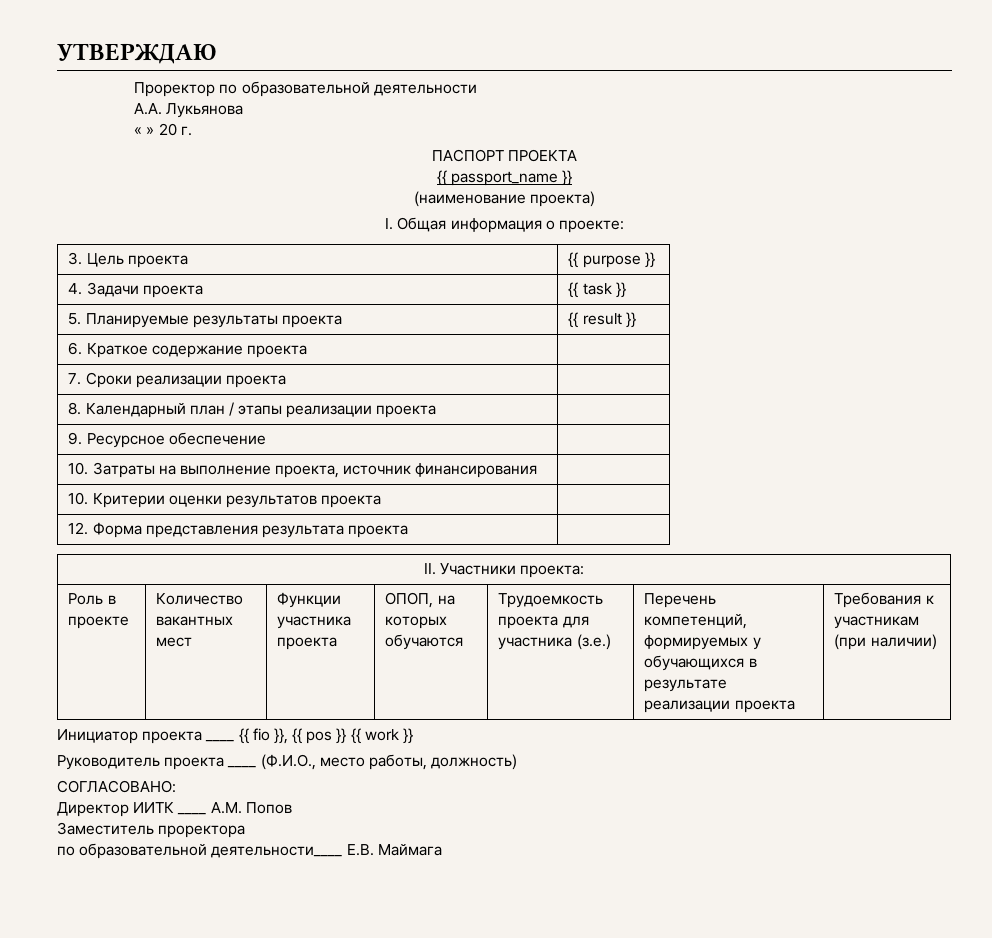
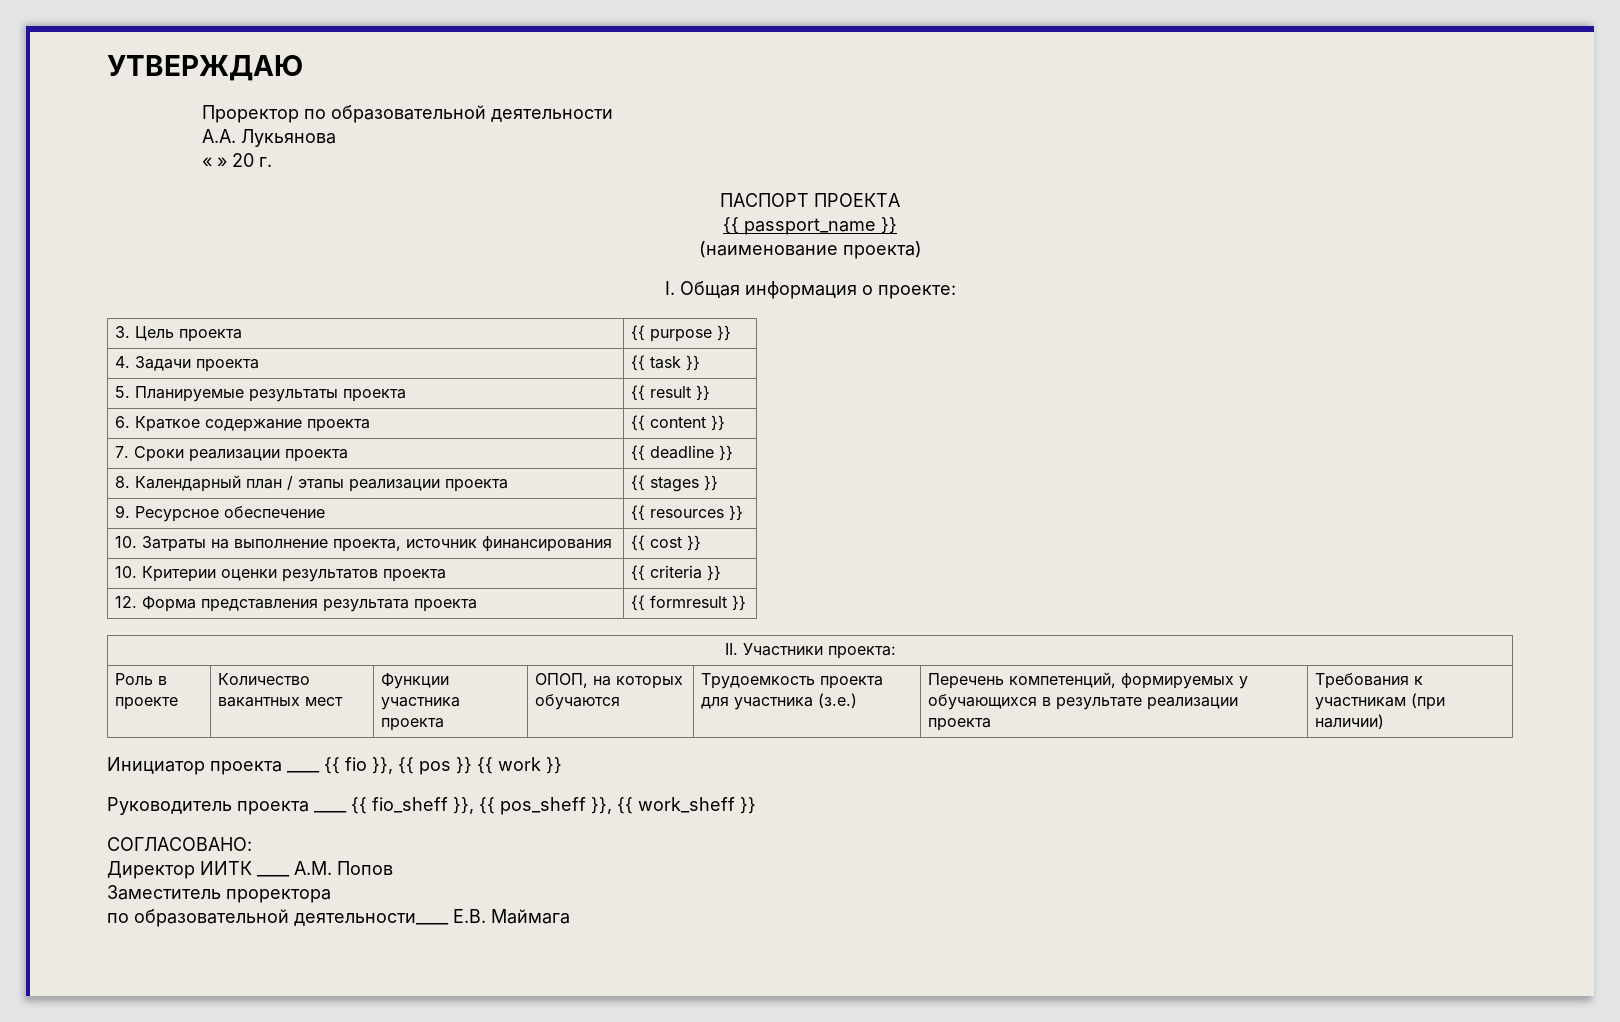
(307, 351) none -> [630,415,725,431] {{ content }}
(286, 381) none -> [630,445,733,461] {{ deadline }}
(437, 411) none -> [630,475,718,492] {{ stages }}
(266, 438) none -> [630,505,743,521] {{ resources }}
(538, 470) none -> [630,535,701,551] {{ cost }}
(382, 501) none -> [630,565,721,581] {{ criteria }}
(409, 531) none -> [630,595,746,611] {{ formresult }}
[260,754,518,770] (Ф.И.О., место работы, должность) -> [351,797,756,815] {{ fio_sheff }}, {{ pos_sheff }}, {{ work_sheff }}

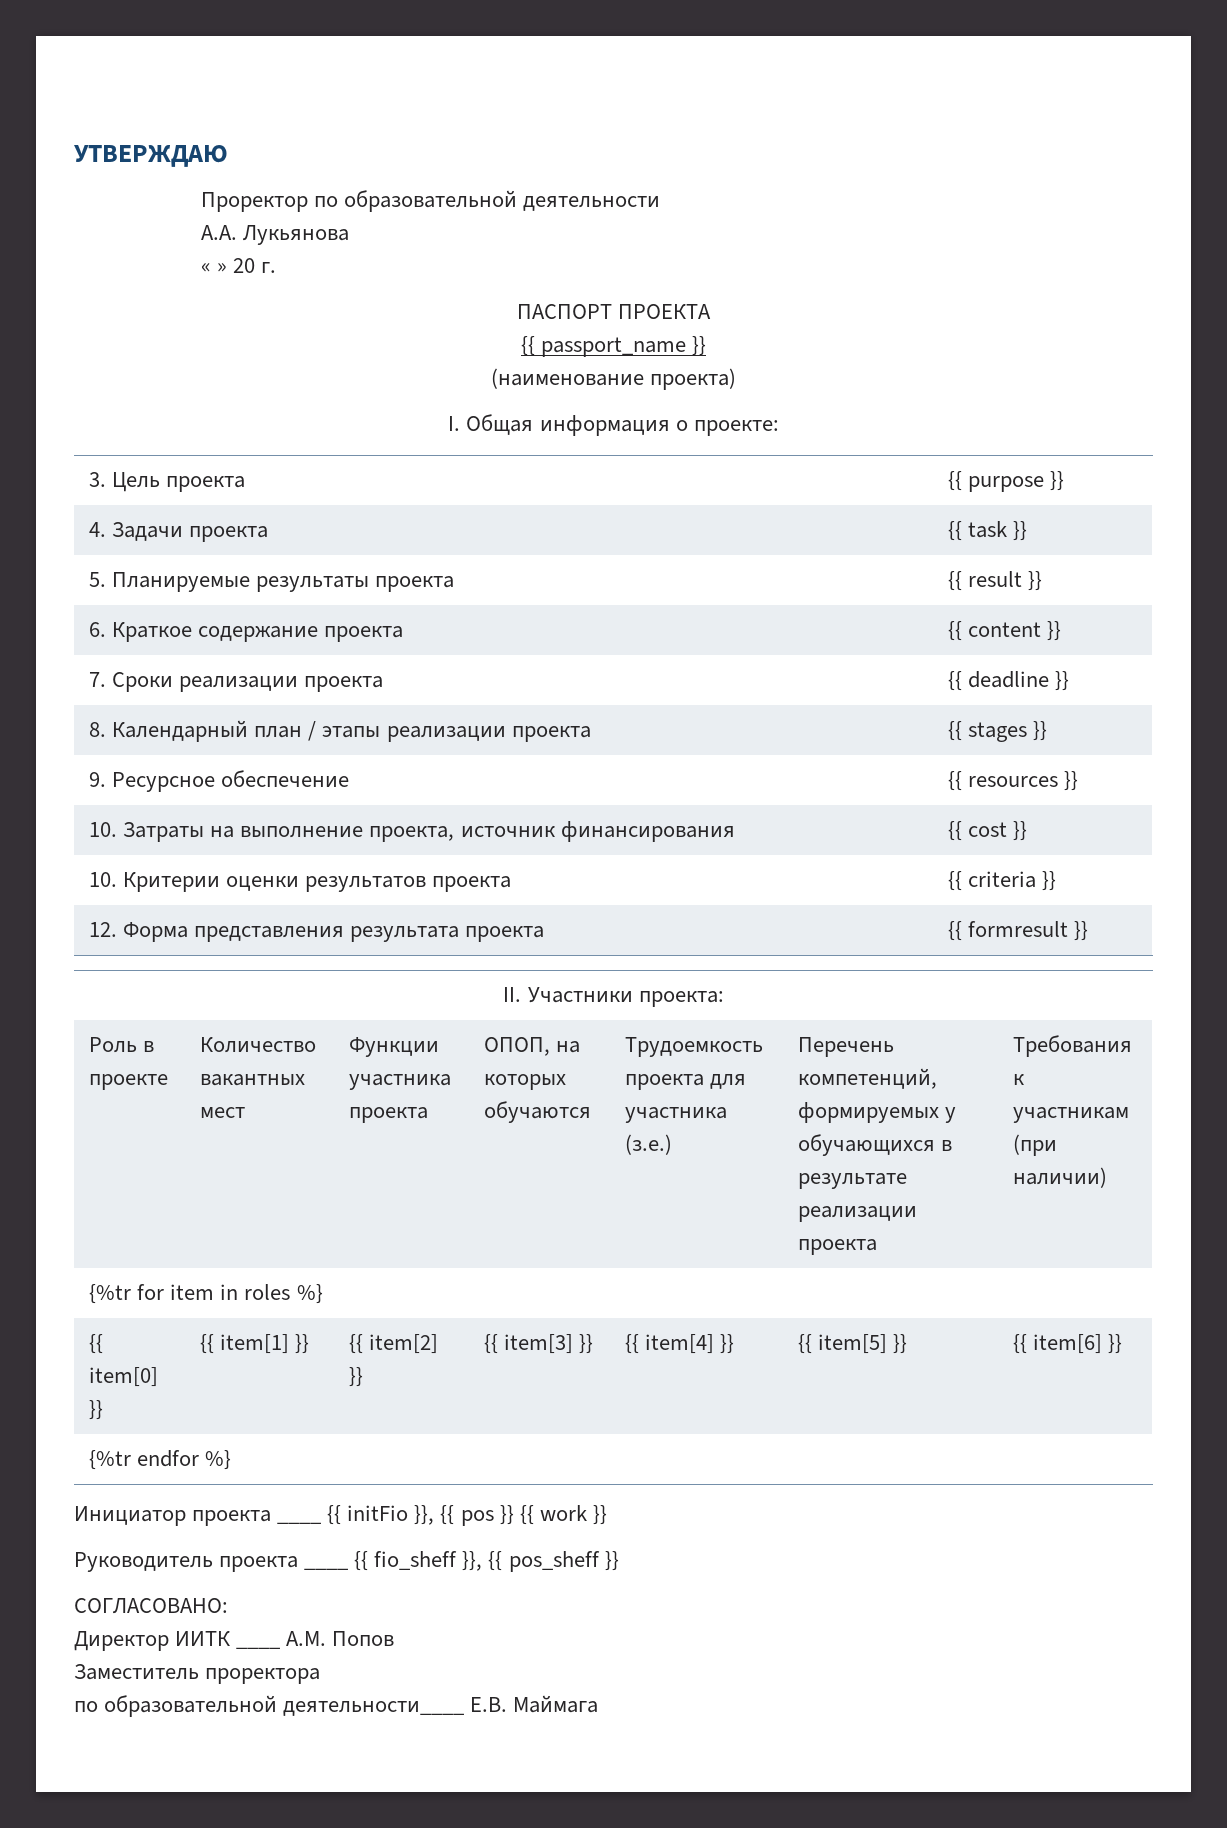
(1384, 721) none -> [89,1284,323,1304] [89,1334,104,1354] [89,1367,159,1387] [89,1400,104,1420] [200,1334,310,1354] [349,1334,439,1354] [349,1367,364,1387] [484,1334,594,1354] [625,1334,735,1354] [798,1334,908,1354] [1013,1334,1123,1354] [89,1450,232,1470] // {%tr for item in roles %} // {{ item[0] }} | {{ item[1] }} | {{ item[2] }} | {{ item[3] }} | {{ item[4] }} | {{ item[5] }} | {{ item[6] }} // {%tr endfor %}
[345,757,367,771] fio -> [347,1505,409,1521] initFio
[591,797,735,814] }}, {{ work_sheff -> (600, 1561) none

